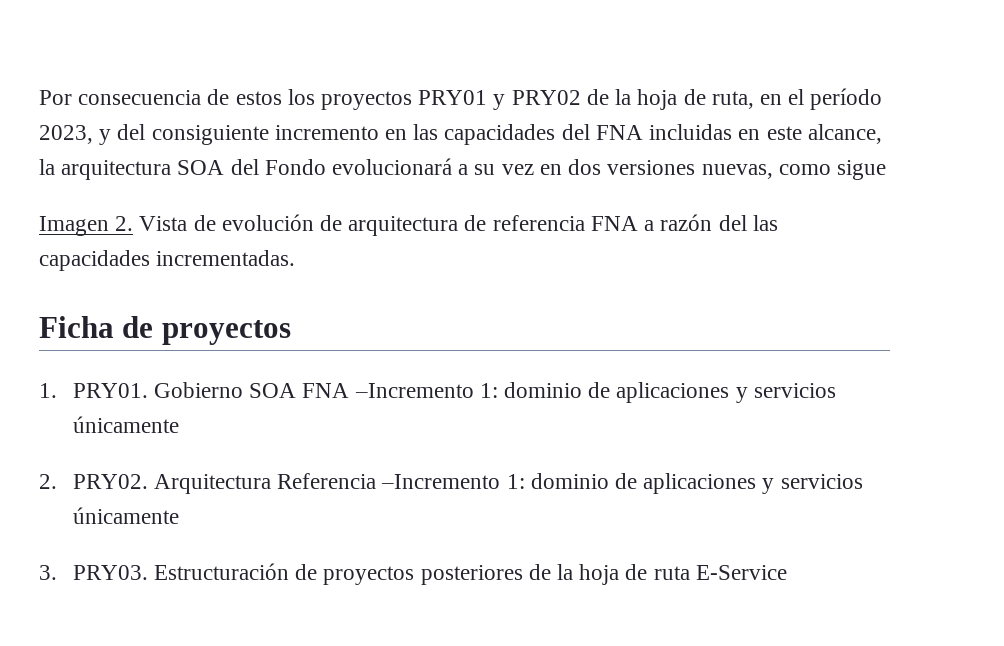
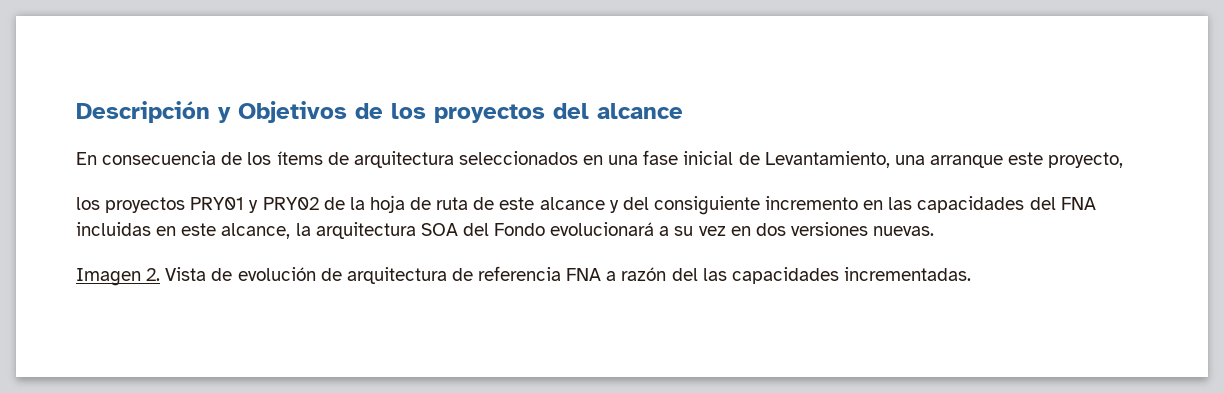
[39,89,282,105] Por consecuencia de estos -> [76,101,683,123] [76,150,1124,168] Descripción y Objetivos de los proyectos del alcance // En consecuencia de los ítems de arquitectura seleccionados en una fase inicial de Levantamiento, una arranque este proyecto, //
[711,88,883,110] [39,125,93,144] ruta, en el período 2023, -> [436,197,605,210] ruta de este alcance
[701,160,886,180] nuevas, como sigue -> [873,226,935,236] nuevas.
[39,316,291,345] [39,382,836,403] [72,416,179,433] [39,473,863,494] [72,507,179,524] [39,563,787,585] // Ficha de proyectos // 1. PRY01. Gobierno SOA FNA –Incremento 1: dominio de aplicaciones y servicios únicamente // 2. PRY02. Arquitectura Referencia –Incremento 1: dominio de aplicaciones y servicios únicamente // 3. PRY03. Estructuración de proyectos posteriores de la hoja de ruta E-Service -> (971, 274) none

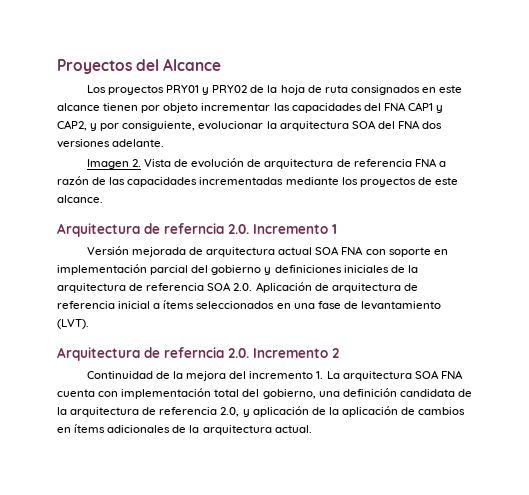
[76,101,683,123] [76,150,1124,168] [76,197,100,210] Descripción y Objetivos de los proyectos del alcance // En consecuencia de los ítems de arquitectura seleccionados en una fase inicial de Levantamiento, una arranque este proyecto, // los -> [57,58,222,74] [86,85,106,93] Proyectos del Alcance // Los
[473,196,1096,215] [76,222,751,239] de este alcance y del consiguiente incremento en las capacidades del FNA incluidas en este alcance, la arquitectura SOA del Fondo evolucionará a su vez en -> [350,85,463,95] [57,102,444,113] [57,120,420,131] consignados en este alcance tienen por objeto incrementar las capacidades del FNA CAP1 y CAP2, y por consiguiente, evolucionar la arquitectura SOA del FNA
[873,226,935,236] nuevas. -> [112,139,165,147] adelante.
[671,267,971,284] del las capacidades incrementadas. -> [92,177,458,187] [57,195,103,203] [57,223,337,237] [86,246,448,257] [57,264,418,275] [57,282,418,293] [57,300,441,310] [57,319,89,329] [57,347,339,361] [86,370,463,381] [57,388,472,399] [57,406,466,417] [57,424,312,435] de las capacidades incrementadas mediante los proyectos de este alcance. // Arquitectura de referncia 2.0. Incremento 1 // Versión mejorada de arquitectura actual SOA FNA con soporte en implementación parcial del gobierno y definiciones iniciales de la arquitectura de referencia SOA 2.0. Aplicación de arquitectura de referencia inicial a ítems seleccionados en una fase de levantamiento (LVT). // Arquitectura de referncia 2.0. Incremento 2 // Continuidad de la mejora del incremento 1. La arquitectura SOA FNA cuenta con implementación total del gobierno, una definición candidata de la arquitectura de referencia 2.0, y aplicación de la aplicación de cambios en ítems adicionales de la arquitectura actual.

